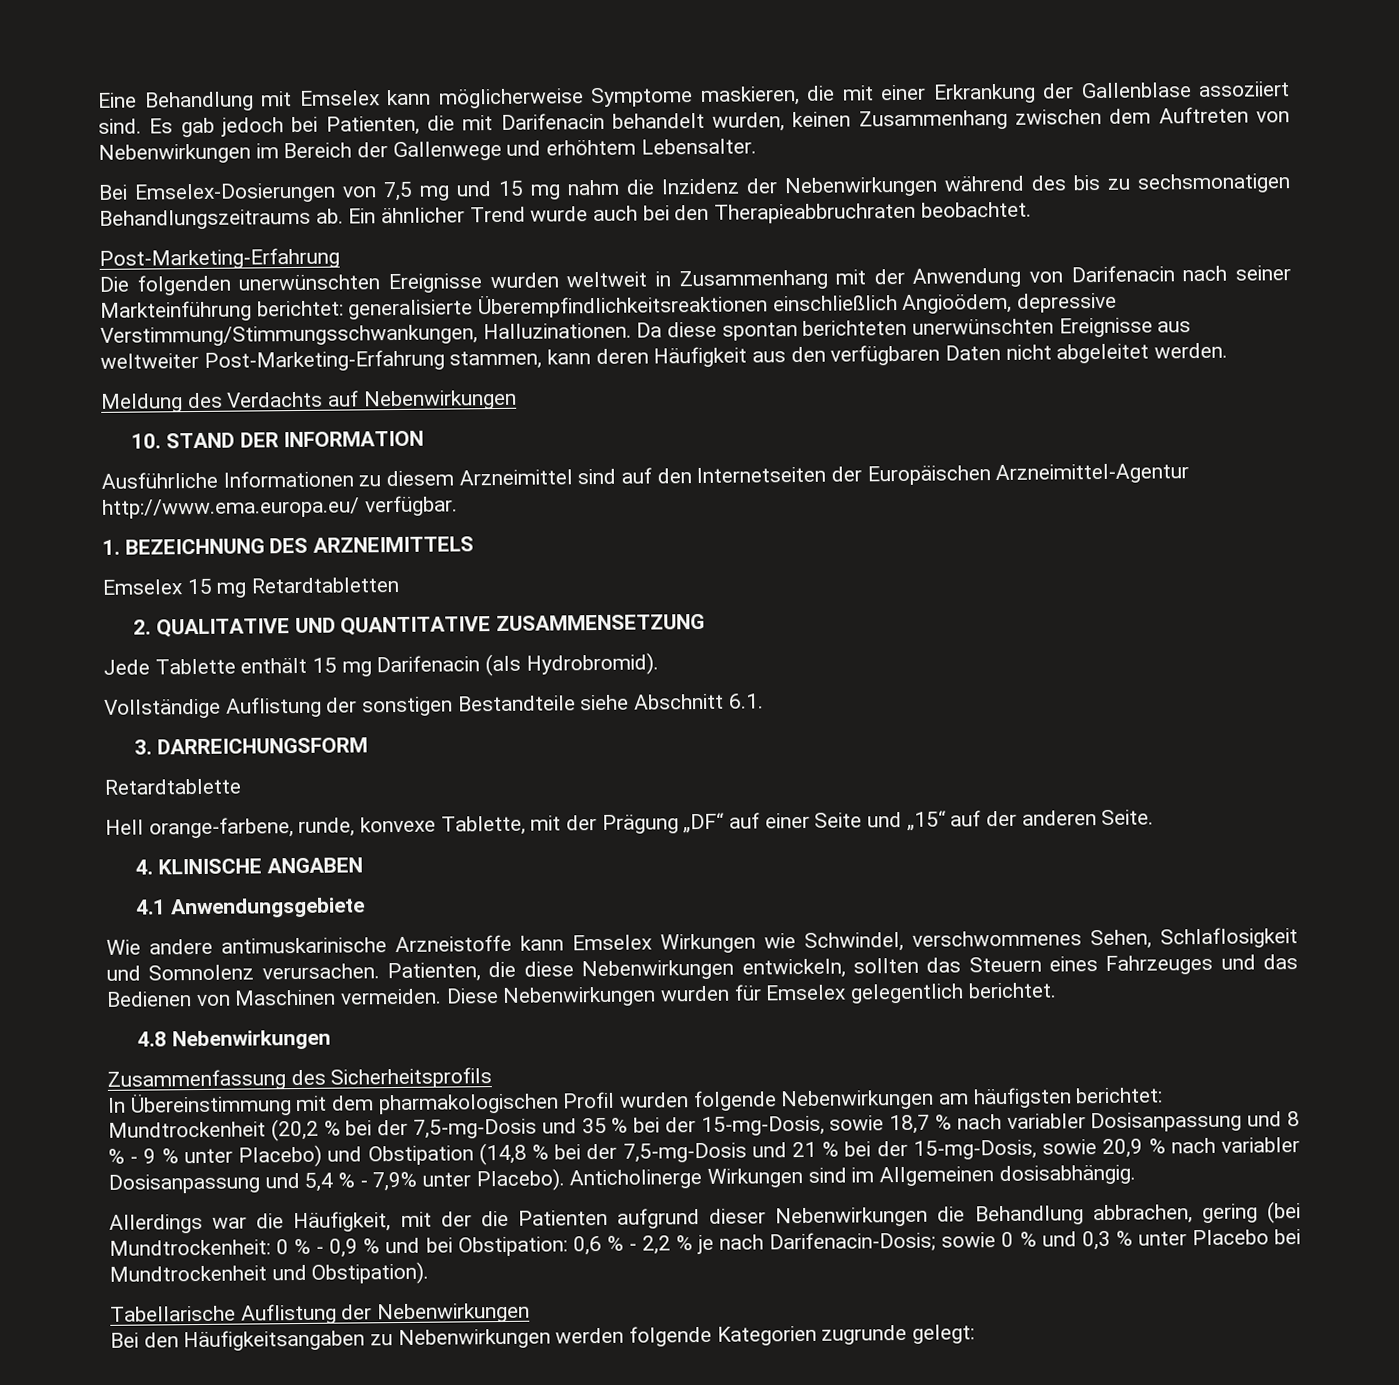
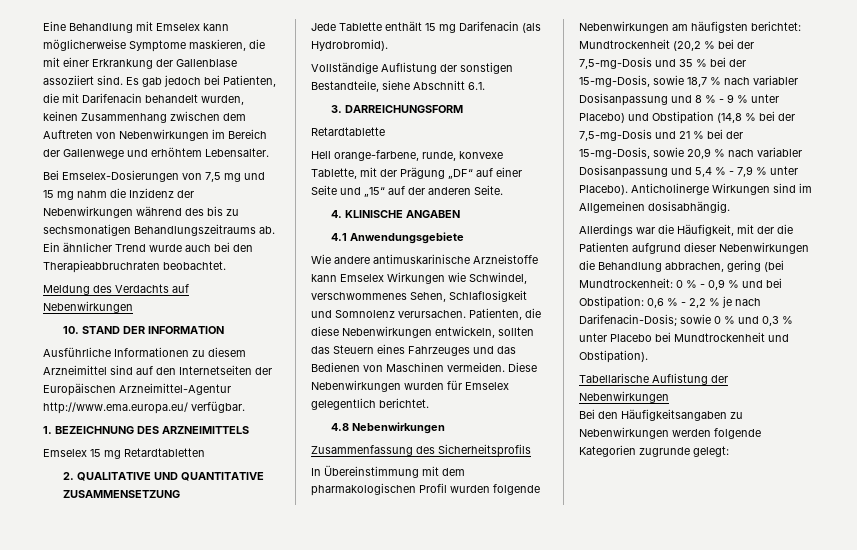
[99,247,340,270] [99,265,1291,296] [100,292,1118,322] [100,317,1192,347] [100,342,1229,372] // Post-Marketing-Erfahrung // Die folgenden unerwünschten Ereignisse wurden weltweit in Zusammenhang mit der Anwendung von Darifenacin nach seiner Markteinführung berichtet: generalisierte Überempfindlichkeitsreaktionen einschließlich Angioödem, depressive Verstimmung/Stimmungsschwankungen, Halluzinationen. Da diese spontan berichteten unerwünschten Ereignisse aus weltweiter Post-Marketing-Erfahrung stammen, kann deren Häufigkeit aus den verfügbaren Daten nicht abgeleitet werden. -> (226, 265) none
[457,695,576,712] Bestandteile -> [311,80,379,92] Bestandteile,
[372,1171,418,1192] 7,9% -> [737,166,767,177] 7,9 %

